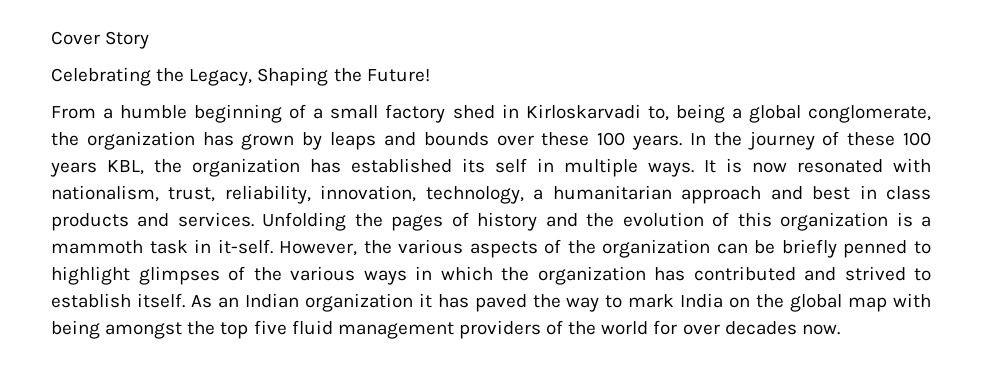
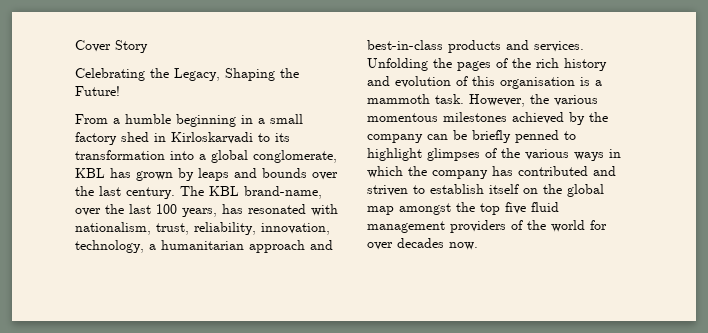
[289,104,307,119] of -> [241,115,253,124] in
[647,104,725,123] to, being -> [258,133,290,142] [75,150,194,160] to its transformation into
[51,131,195,150] the organization -> [75,168,105,178] KBL
[541,131,932,150] [50,158,787,177] these 100 years. In the journey of these 100 years KBL, the organization has established its self in multiple ways. It is now -> [75,186,322,199] [75,204,243,217] the last century. The KBL brand-name, over the last 100 years, has
[812,185,932,200] best in class -> [367,40,443,50] best-in-class
(469, 219) none -> [512,58,559,68] the rich
[586,213,615,227] the -> (390, 81) none
[780,212,889,231] organization -> [500,77,575,89] organisation
[149,239,711,258] task in it-self. However, the various aspects of the organization -> [435,94,598,107] [367,112,608,125] [367,134,423,143] task. However, the various momentous milestones achieved by the company
[537,266,646,285] organization -> [432,170,488,179] company
[844,266,906,281] strived -> [367,185,408,196] striven
[136,293,724,312] itself. As an Indian organization it has paved the way to mark India -> [489,184,519,194] itself
[893,293,932,308] [51,320,100,339] with being -> (394, 210) none

